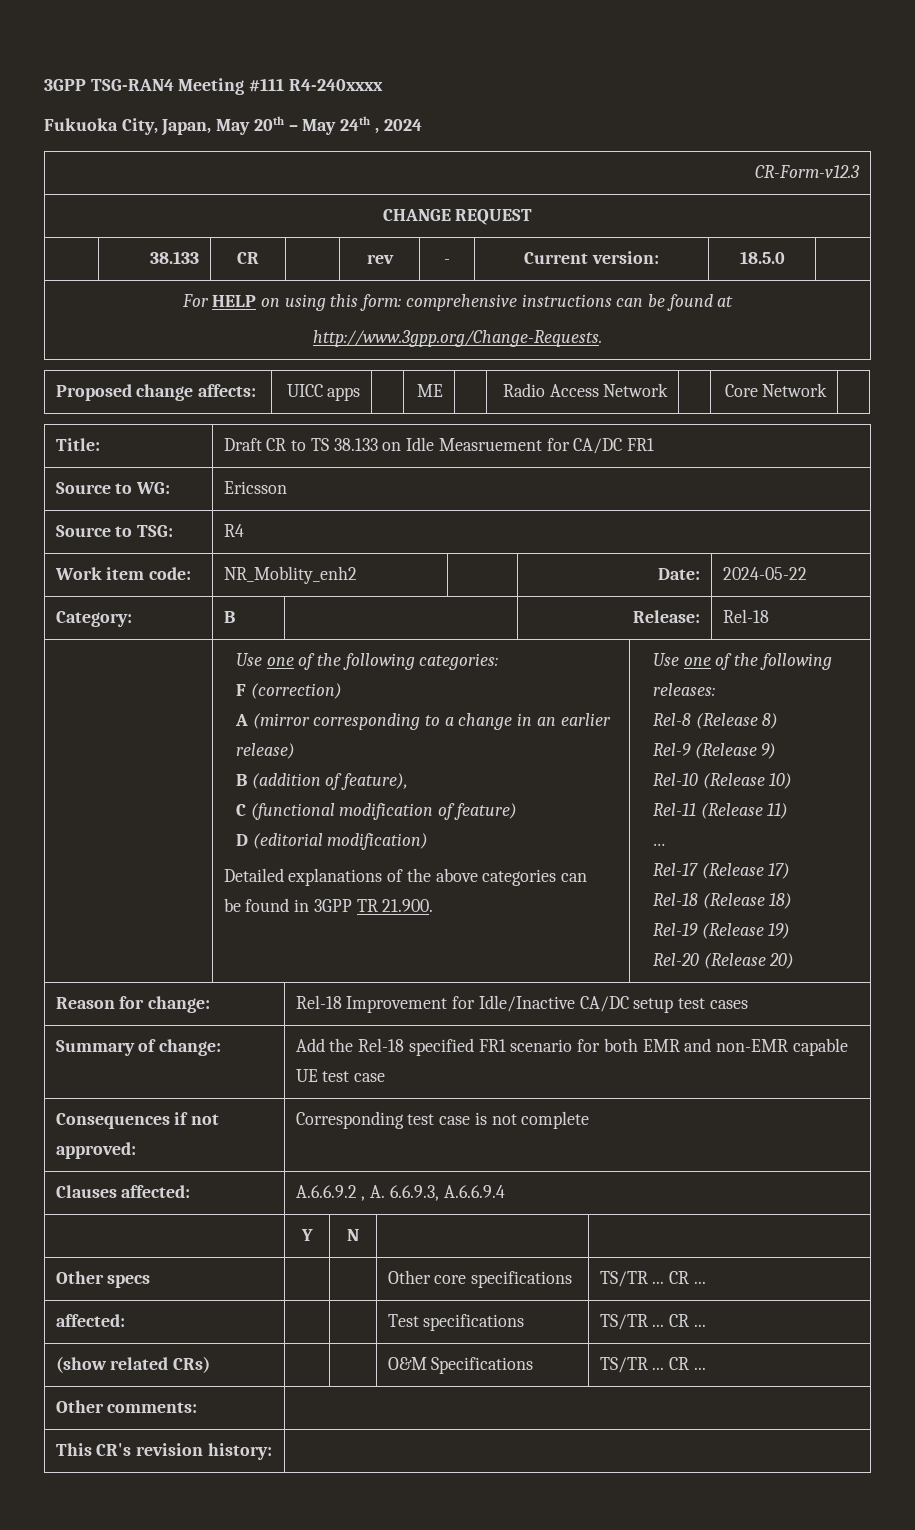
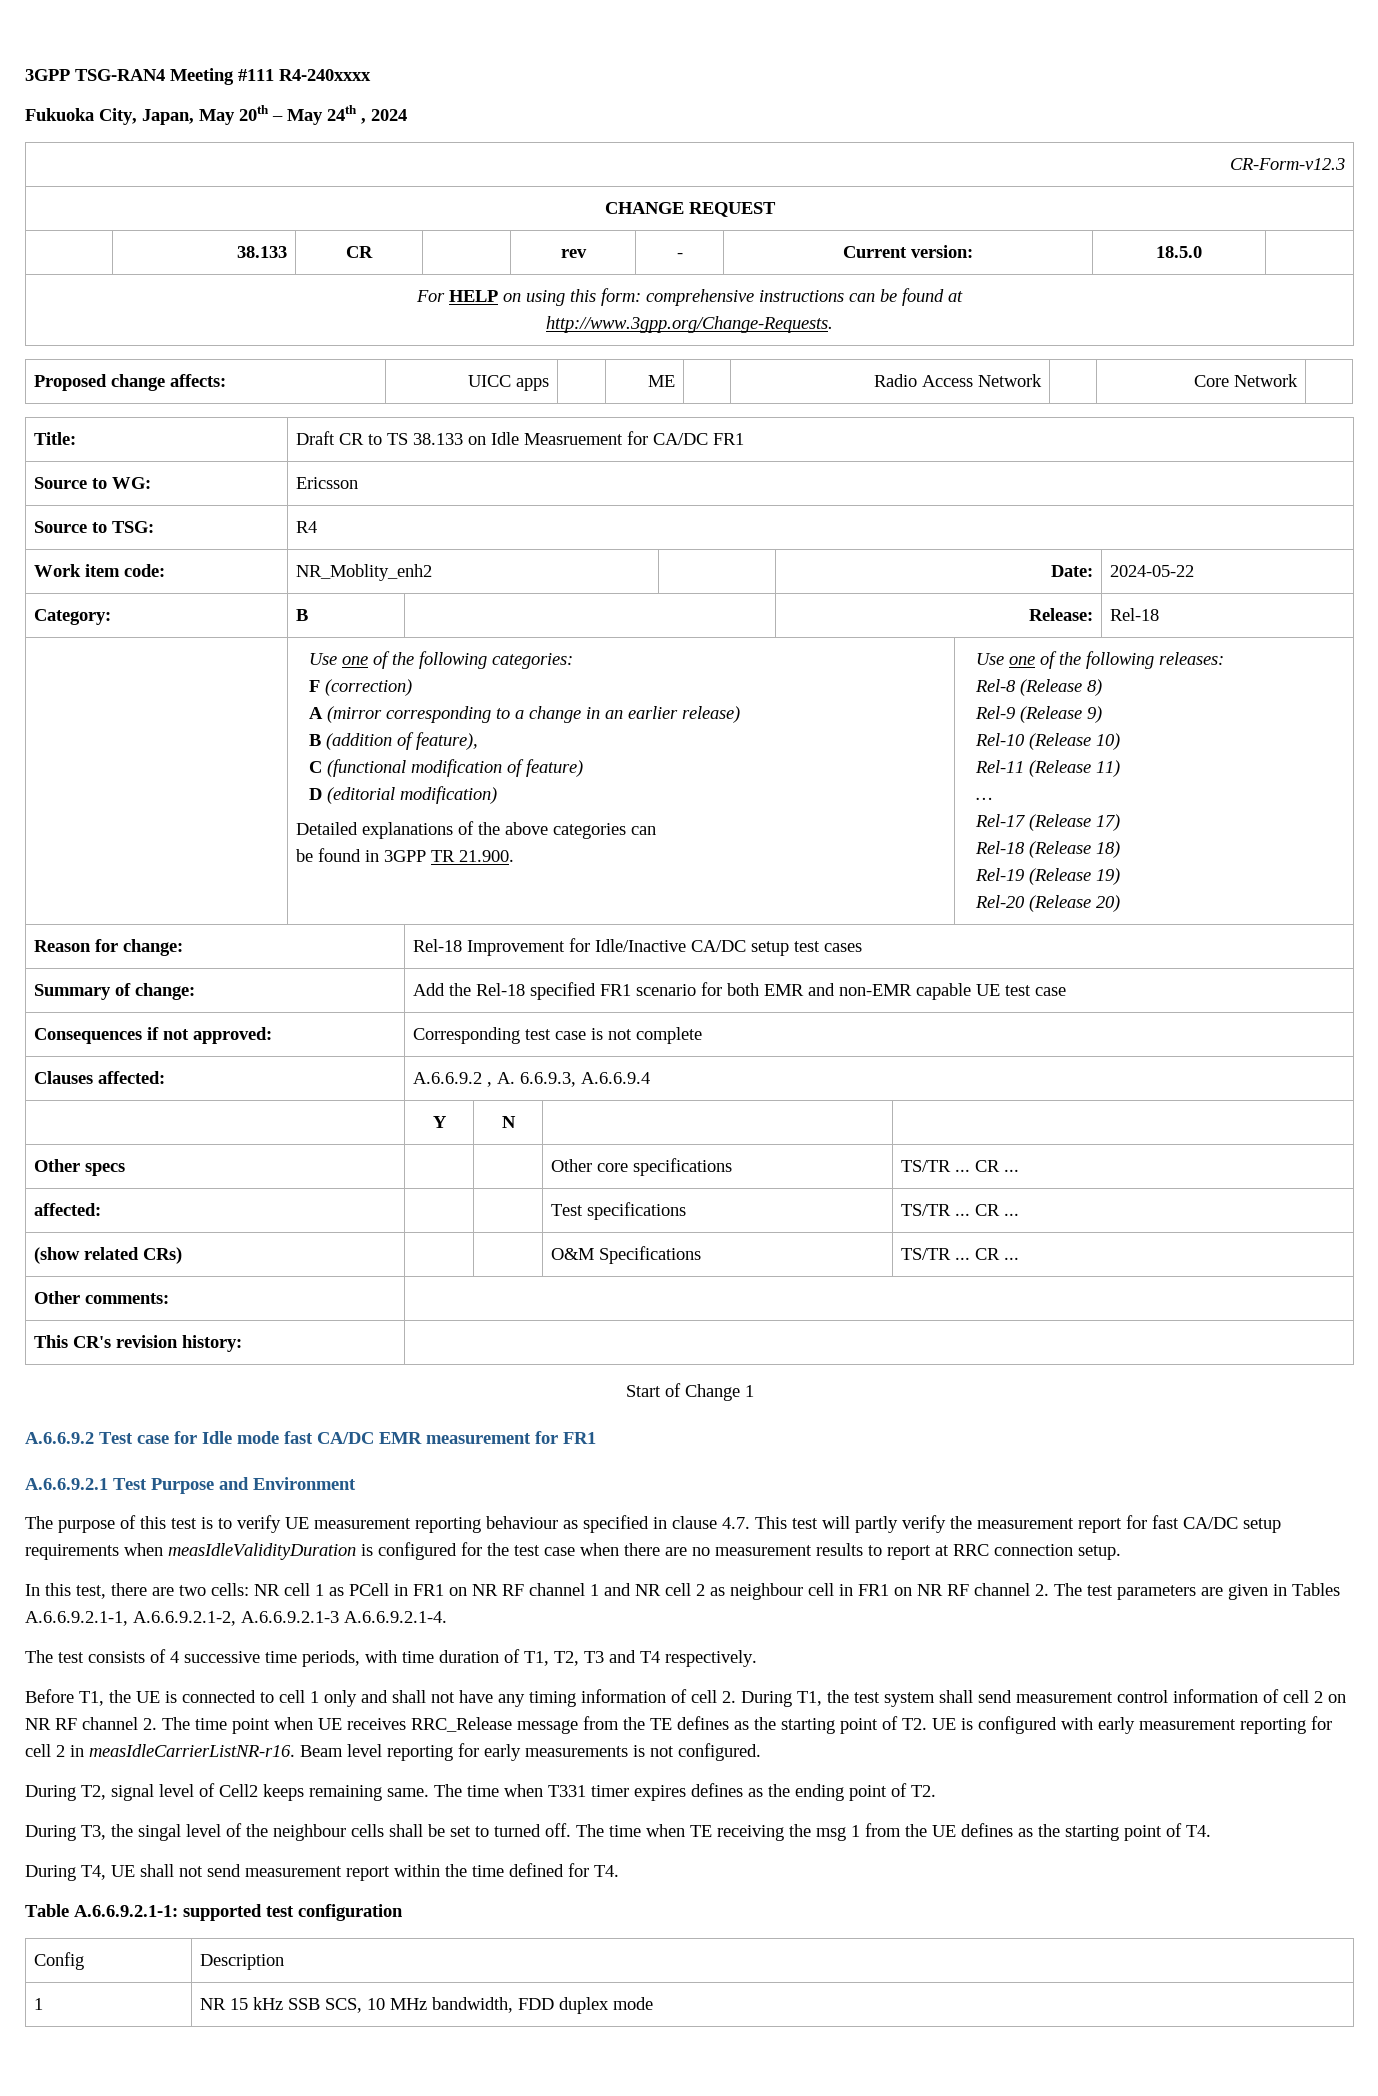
(272, 1451) none -> [625,1383,754,1401] [25,1431,596,1444] [25,1477,356,1494] [25,1515,1281,1533] [25,1542,1121,1560] [25,1583,1340,1600] [25,1611,447,1626] [25,1649,757,1667] [25,1689,1346,1707] [25,1716,1332,1734] [25,1743,761,1761] [25,1783,936,1801] [25,1823,1211,1841] [25,1863,619,1881] [25,1904,403,1921] [34,1952,85,1970] [200,1954,285,1970] [34,1998,44,2010] [200,1997,654,2014] // Start of Change 1 // A.6.6.9.2 Test case for Idle mode fast CA/DC EMR measurement for FR1 // A.6.6.9.2.1 Test Purpose and Environment // The purpose of this test is to verify UE measurement reporting behaviour as specified in clause 4.7. This test will partly verify the measurement report for fast CA/DC setup requirements when measIdleValidityDuration is configured for the test case when there are no measurement results to report at RRC connection setup. // In this test, there are two cells: NR cell 1 as PCell in FR1 on NR RF channel 1 and NR cell 2 as neighbour cell in FR1 on NR RF channel 2. The test parameters are given in Tables A.6.6.9.2.1-1, A.6.6.9.2.1-2, A.6.6.9.2.1-3 A.6.6.9.2.1-4. // The test consists of 4 successive time periods, with time duration of T1, T2, T3 and T4 respectively. // Before T1, the UE is connected to cell 1 only and shall not have any timing information of cell 2. During T1, the test system shall send measurement control information of cell 2 on NR RF channel 2. The time point when UE receives RRC_Release message from the TE defines as the starting point of T2. UE is configured with early measurement reporting for cell 2 in measIdleCarrierListNR-r16. Beam level reporting for early measurements is not configured. // During T2, signal level of Cell2 keeps remaining same. The time when T331 timer expires defines as the ending point of T2. // During T3, the singal level of the neighbour cells shall be set to turned off. The time when TE receiving the msg 1 from the UE defines as the starting point of T4. // During T4, UE shall not send measurement report within the time defined for T4. // Table A.6.6.9.2.1-1: supported test configuration // Config | Description // 1 | NR 15 kHz SSB SCS, 10 MHz bandwidth, FDD duplex mode

